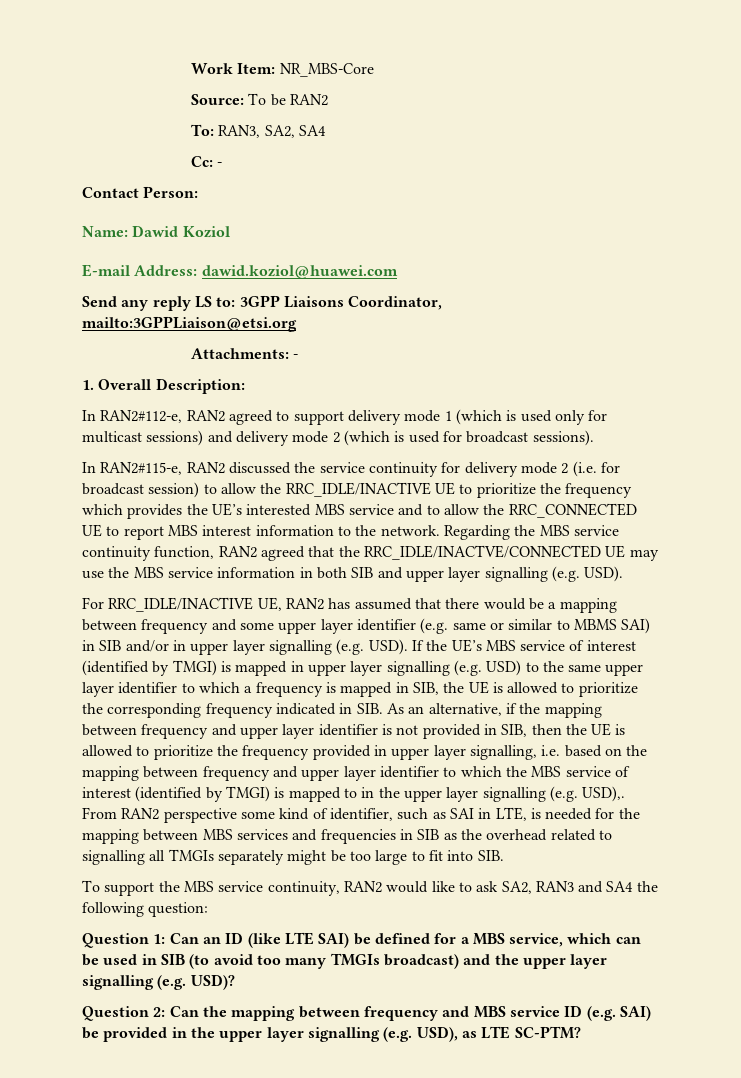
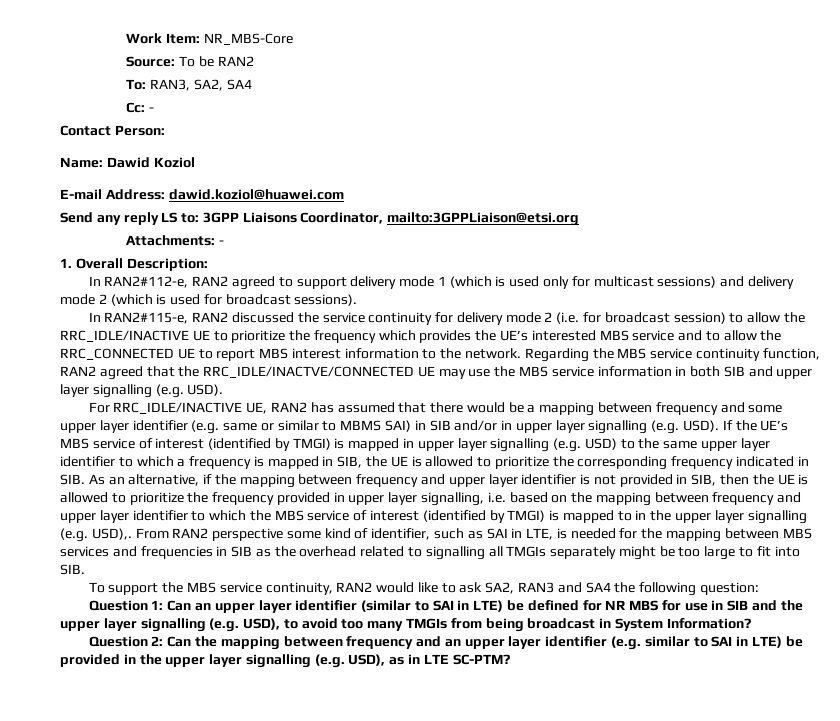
[225,932,641,948] [82,953,459,969] ID (like LTE SAI) be defined for a MBS service, which can be used in SIB (to avoid too many TMGIs broadcast) -> [214,600,749,613] upper layer identifier (similar to SAI in LTE) be defined for NR MBS for use in SIB
[190,974,235,990] USD)? -> [243,618,751,632] USD), to avoid too many TMGIs from being broadcast in System Information?
[473,1005,651,1021] MBS service ID (e.g. SAI) -> [444,636,782,650] an upper layer identifier (e.g. similar to SAI in LTE)
(477, 1034) none -> [408,654,421,664] in

